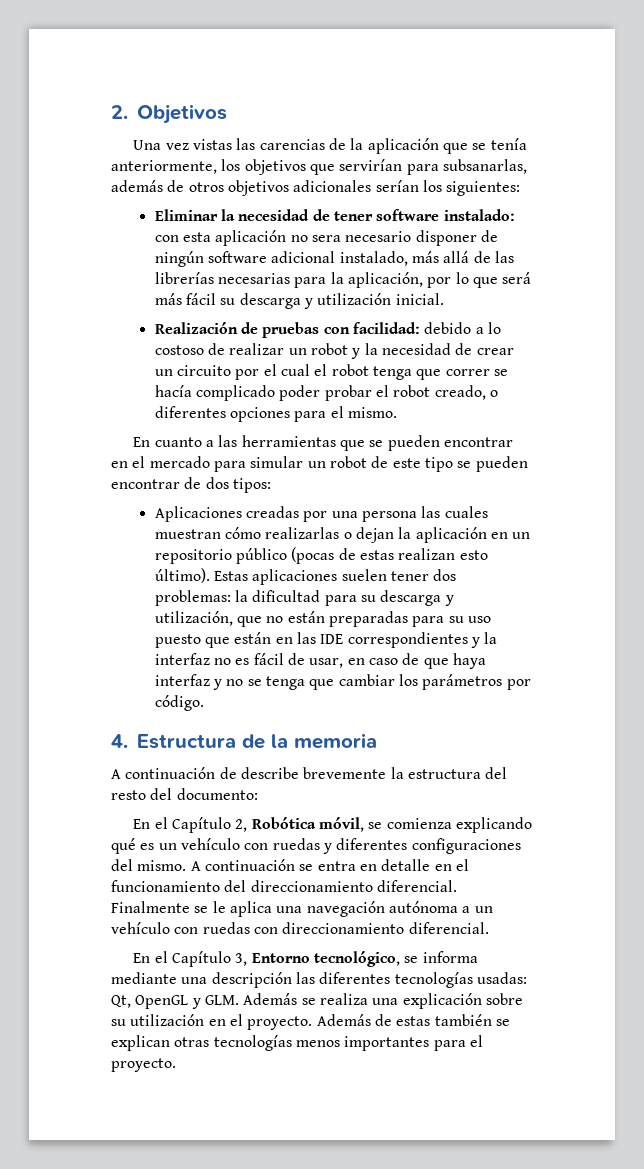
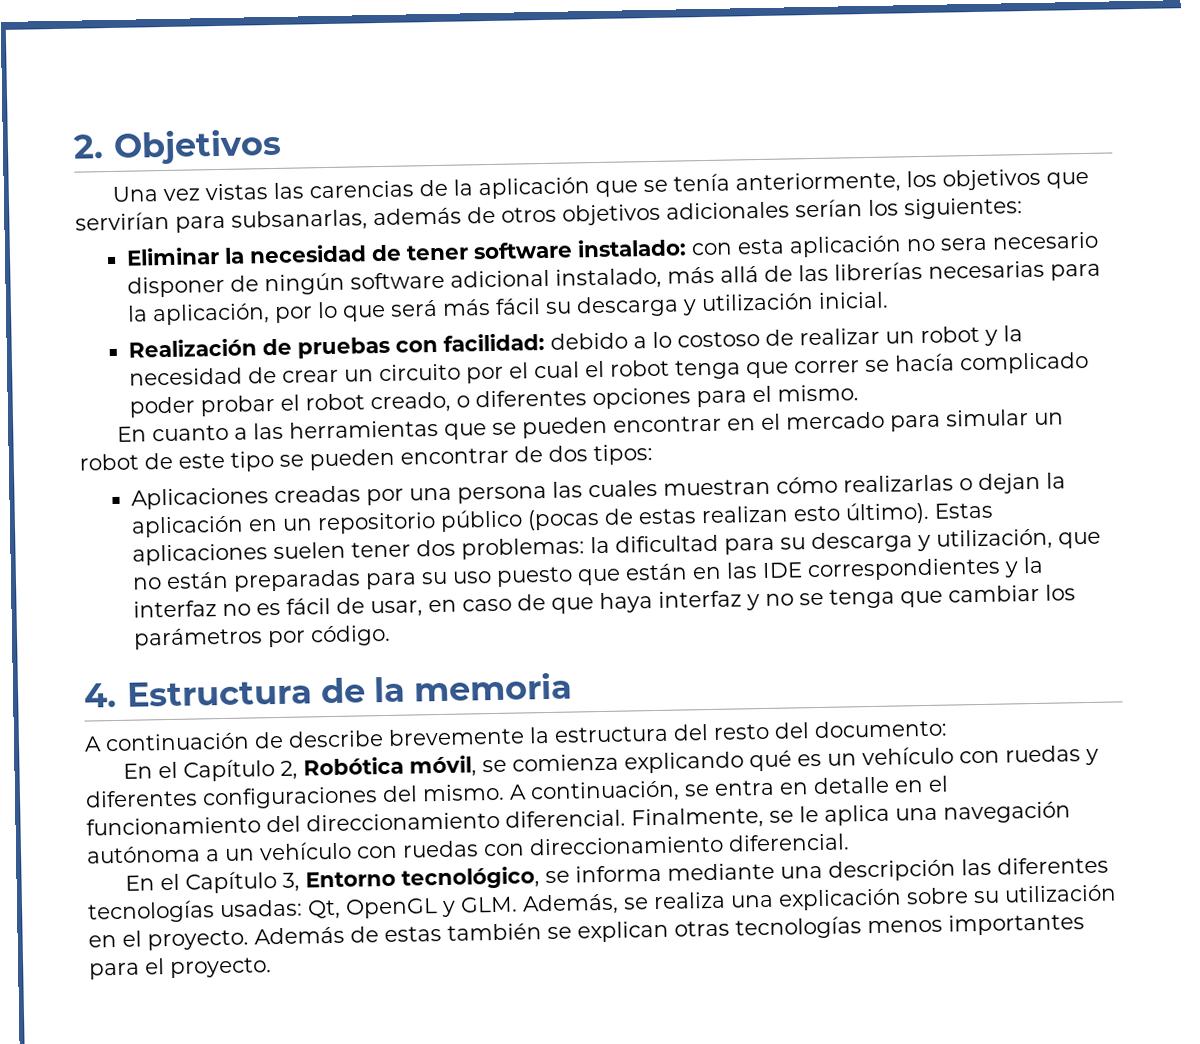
[204,859,295,871] continuación -> [530,780,680,804] continuación,
[111,901,190,913] Finalmente -> [631,807,764,830] Finalmente,
[243,993,298,1005] Además -> [522,893,619,916] Además,

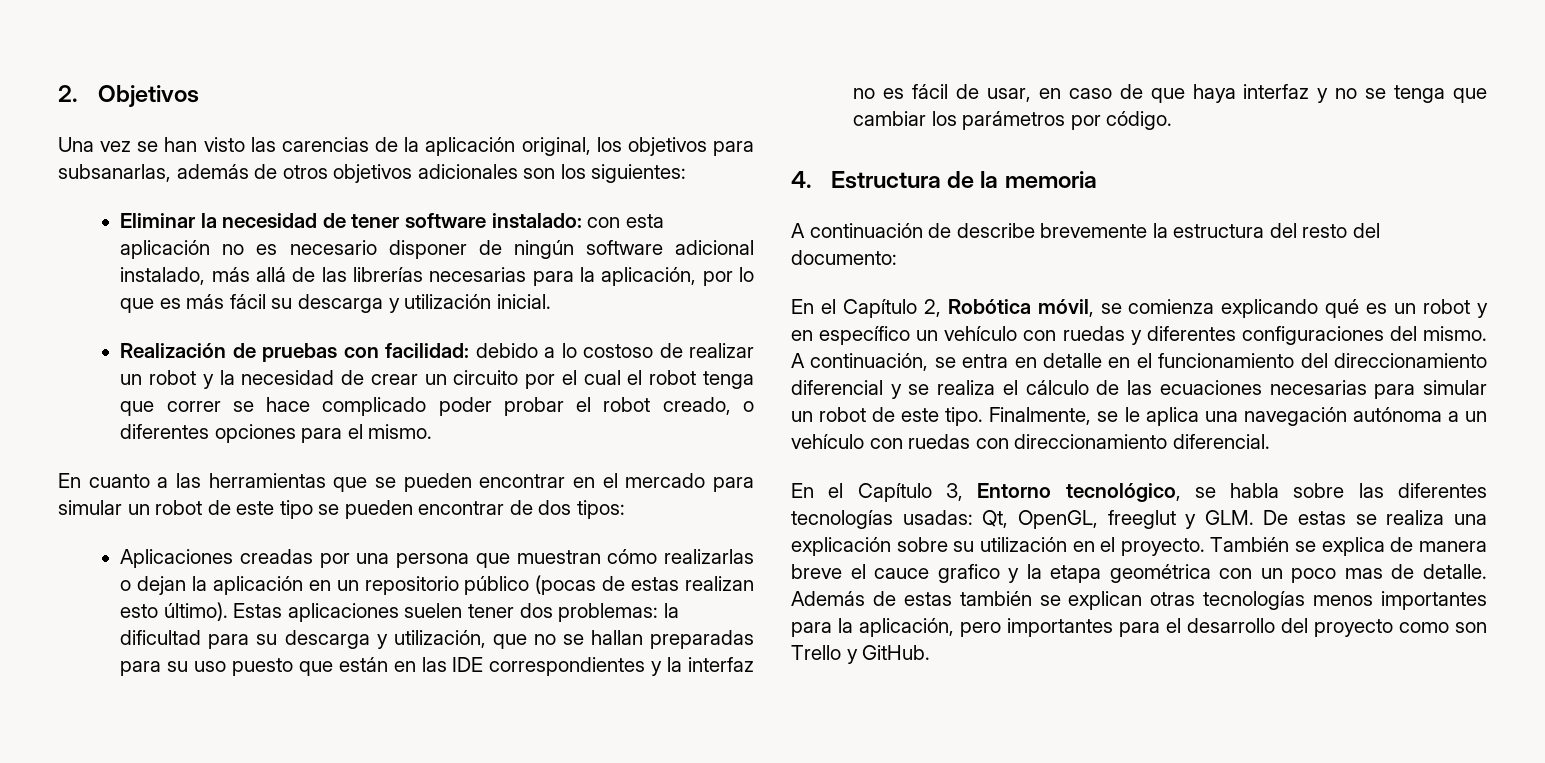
[204,183,268,201] vistas -> [137,137,245,152] se han visto
[594,168,1089,198] [75,211,170,231] que se tenía anteriormente, los objetivos que servirían -> [521,137,707,156] original, los objetivos
[795,199,863,218] serían -> [523,168,556,179] son
[939,237,988,251] sera -> [256,244,278,255] es
[389,299,438,317] será -> [159,298,181,309] es
[893,353,955,372] hacía -> [266,397,311,412] hace
[551,479,658,498] las cuales -> [475,553,510,568] que
[165,571,229,590] están -> [562,630,643,645] se hallan
(857, 759) none -> [1423,299,1488,318] [791,326,939,345] robot y en específico un
[505,809,626,828] diferencial. -> [791,380,1487,399] [791,407,984,426] diferencial y se realiza el cálculo de las ecuaciones necesarias para simular un robot de este tipo.
[574,859,956,883] informa mediante una descripción -> [1230,483,1345,498] habla sobre
[345,893,619,919] OpenGL y GLM. Además, -> [1017,510,1347,529] OpenGL, freeglut y GLM. De estas
(249, 940) none -> [1210,537,1487,556] [791,564,1487,583] También se explica de manera breve el cauce grafico y la etapa geométrica con un poco mas de detalle.
[144,957,272,979] el proyecto. -> [838,618,1487,637] [791,645,931,664] la aplicación, pero importantes para el desarrollo del proyecto como son Trello y GitHub.

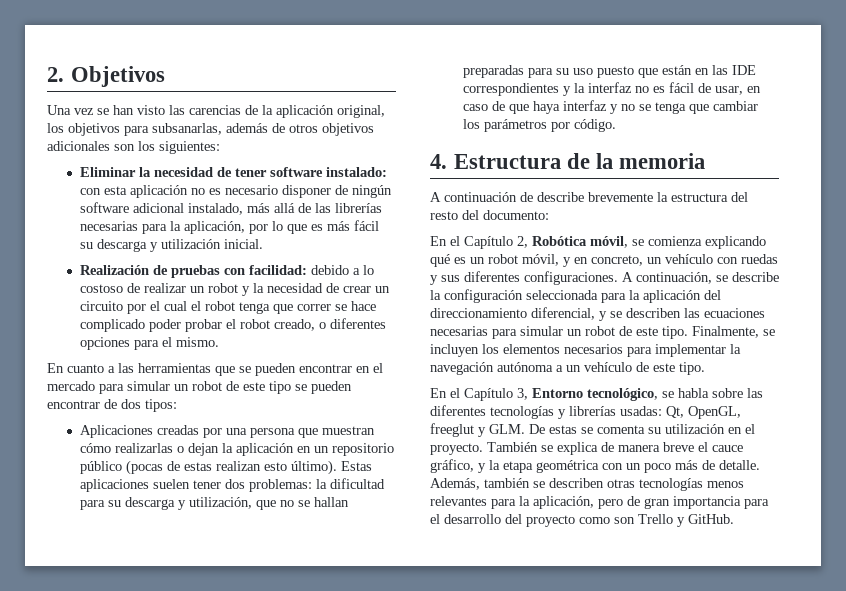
(1471, 306) none -> [522,254,559,266] móvil,
[819,326,911,345] específico -> [591,255,643,266] concreto,
[1146,326,1487,345] [791,353,1295,371] diferentes configuraciones del mismo. A continuación, se entra en detalle en el funcionamiento -> [441,271,779,285] [430,289,701,303] sus diferentes configuraciones. A continuación, se describe la configuración seleccionada para la aplicación
[791,380,883,395] diferencial -> [531,307,595,320] diferencial,
[937,380,1120,395] realiza el cálculo de -> [626,308,681,318] describen
[1124,407,1238,426] le aplica una -> [430,344,741,357] incluyen los elementos necesarios para implementar la
[869,434,1270,449] con ruedas con direccionamiento diferencial. -> [636,362,705,375] de este tipo.
(893, 519) none -> [558,406,616,419] y librerías
[1386,510,1487,525] [791,537,948,556] realiza una explicación sobre -> [597,425,645,434] comenta
[937,564,1000,583] grafico -> [430,459,474,473] gráfico,
[1344,568,1383,579] mas -> [675,460,698,470] más
[791,591,952,606] Además de estas -> [430,478,480,490] Además,
[1068,591,1143,610] explican -> [549,478,604,488] describen
[1381,591,1487,610] importantes -> [430,496,487,506] relevantes
[1007,618,1113,637] importantes -> [627,496,741,509] de gran importancia

